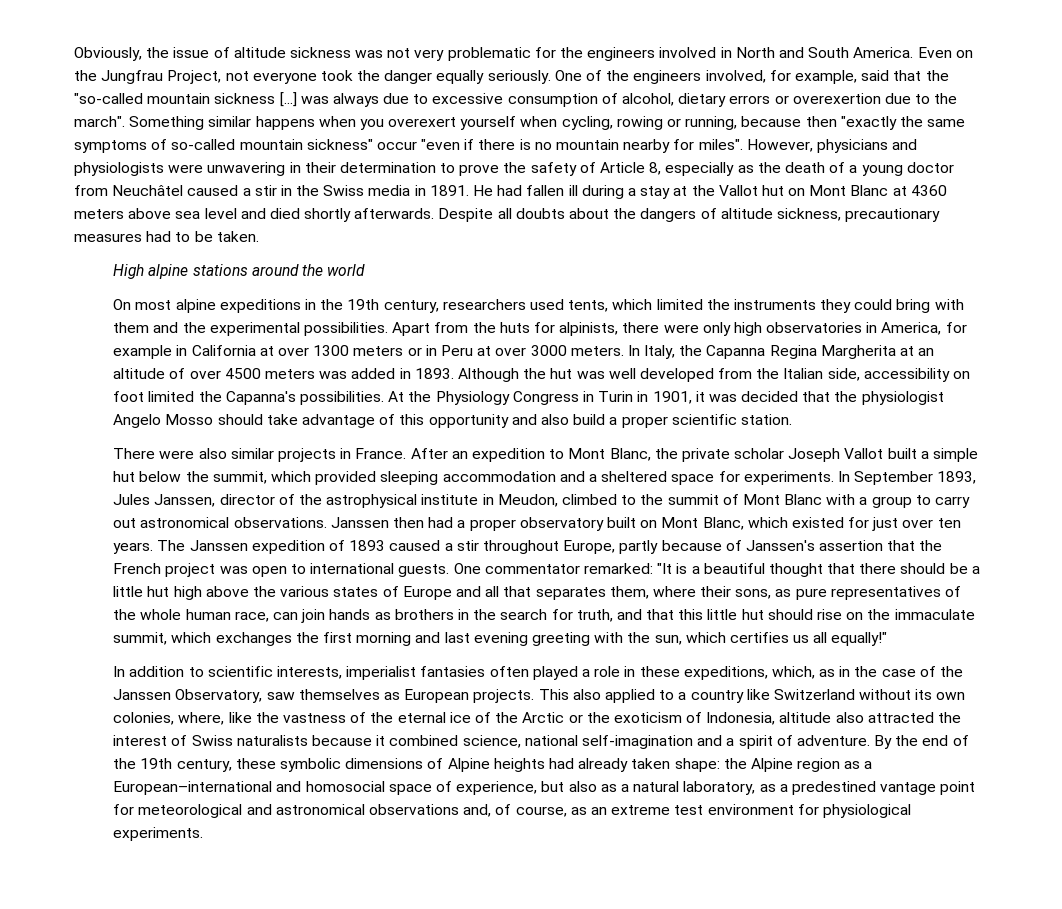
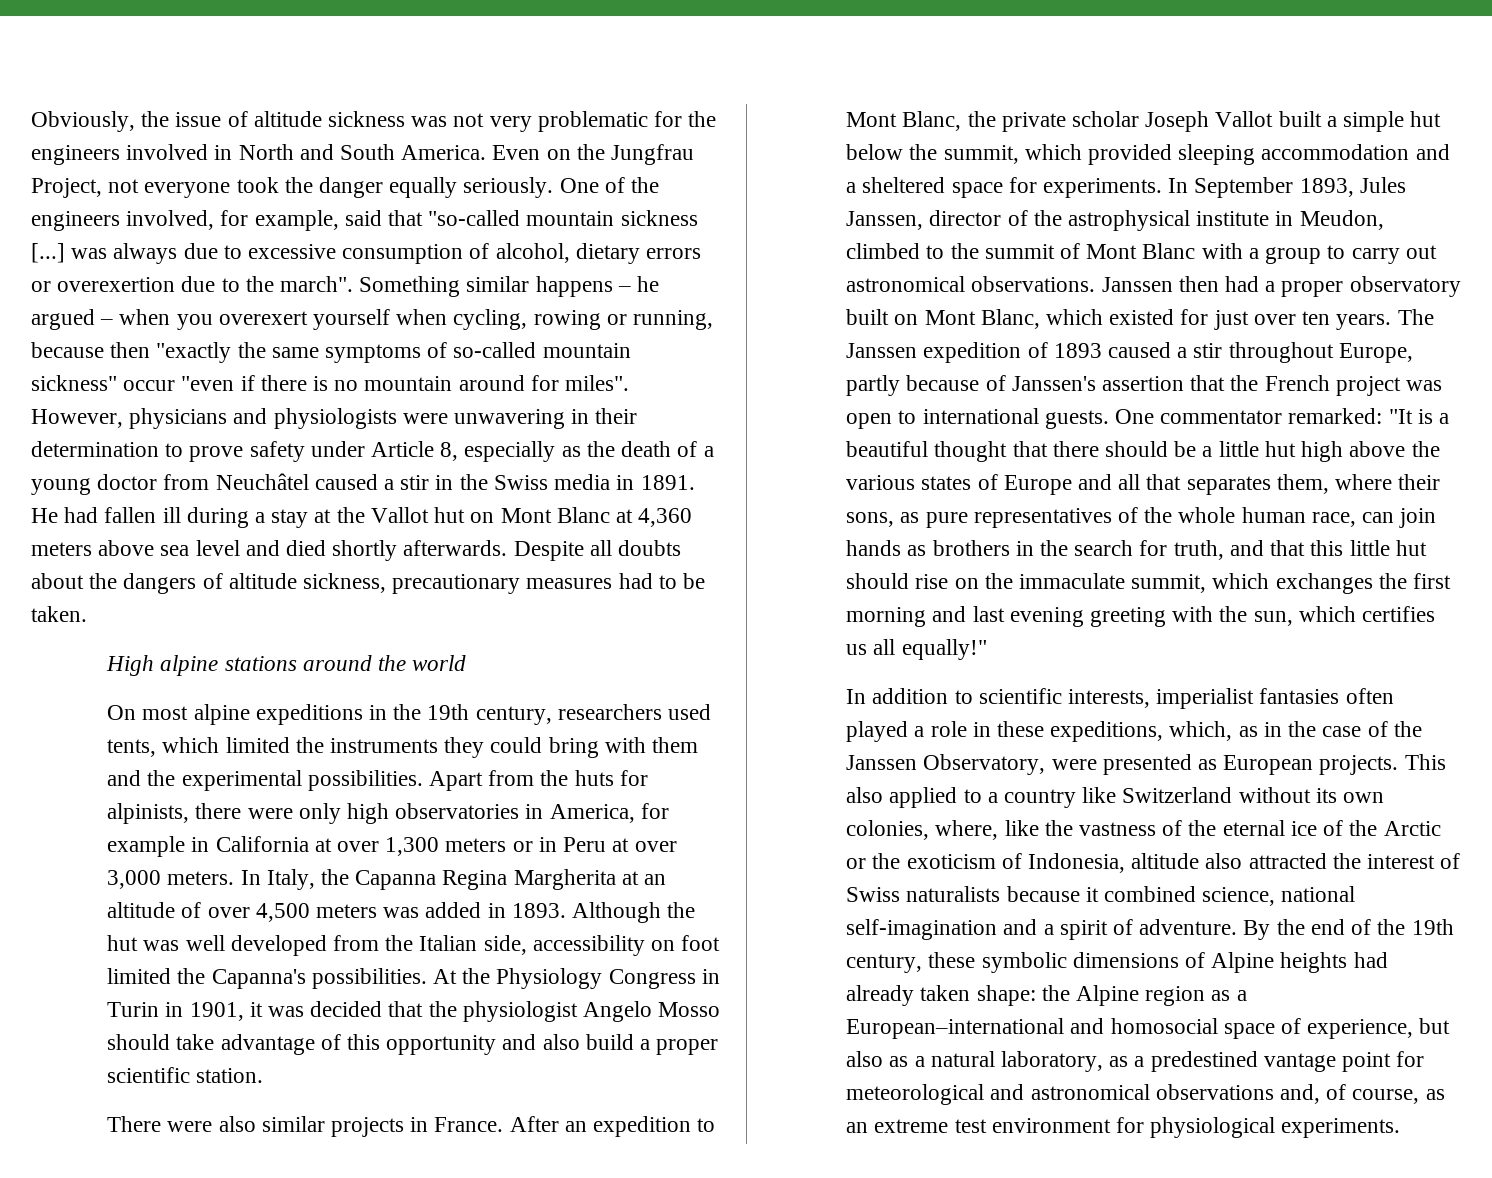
[925,70,949,81] the -> (424, 218) none
(315, 123) none -> [617,276,660,292] [31,309,114,330] – he argued –
[623,139,671,153] nearby -> [458,375,525,391] around
[503,162,596,176] the safety of -> [249,441,365,462] safety under
[910,185,947,196] 4360 -> [638,508,693,527] 4,360
[313,345,350,356] 1300 -> [385,837,440,856] 1,300
[530,345,567,356] 3000 -> [107,870,162,889] 3,000
[224,368,261,379] 4500 -> [255,903,310,922] 4,500
[266,689,380,700] saw themselves -> [1051,754,1192,775] were presented

